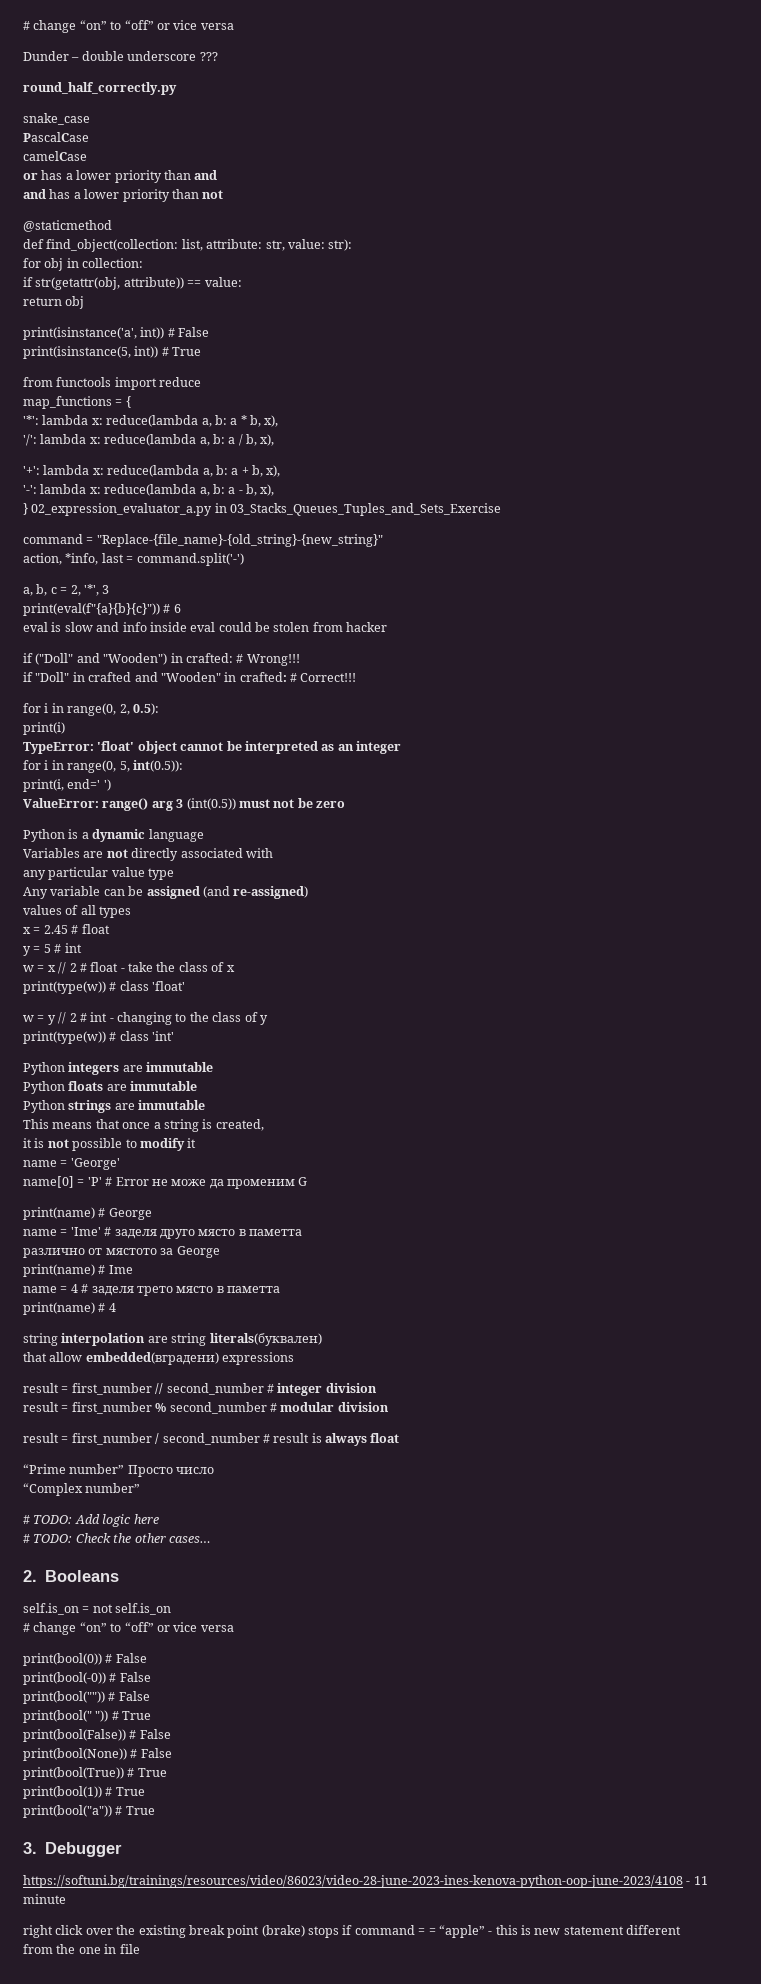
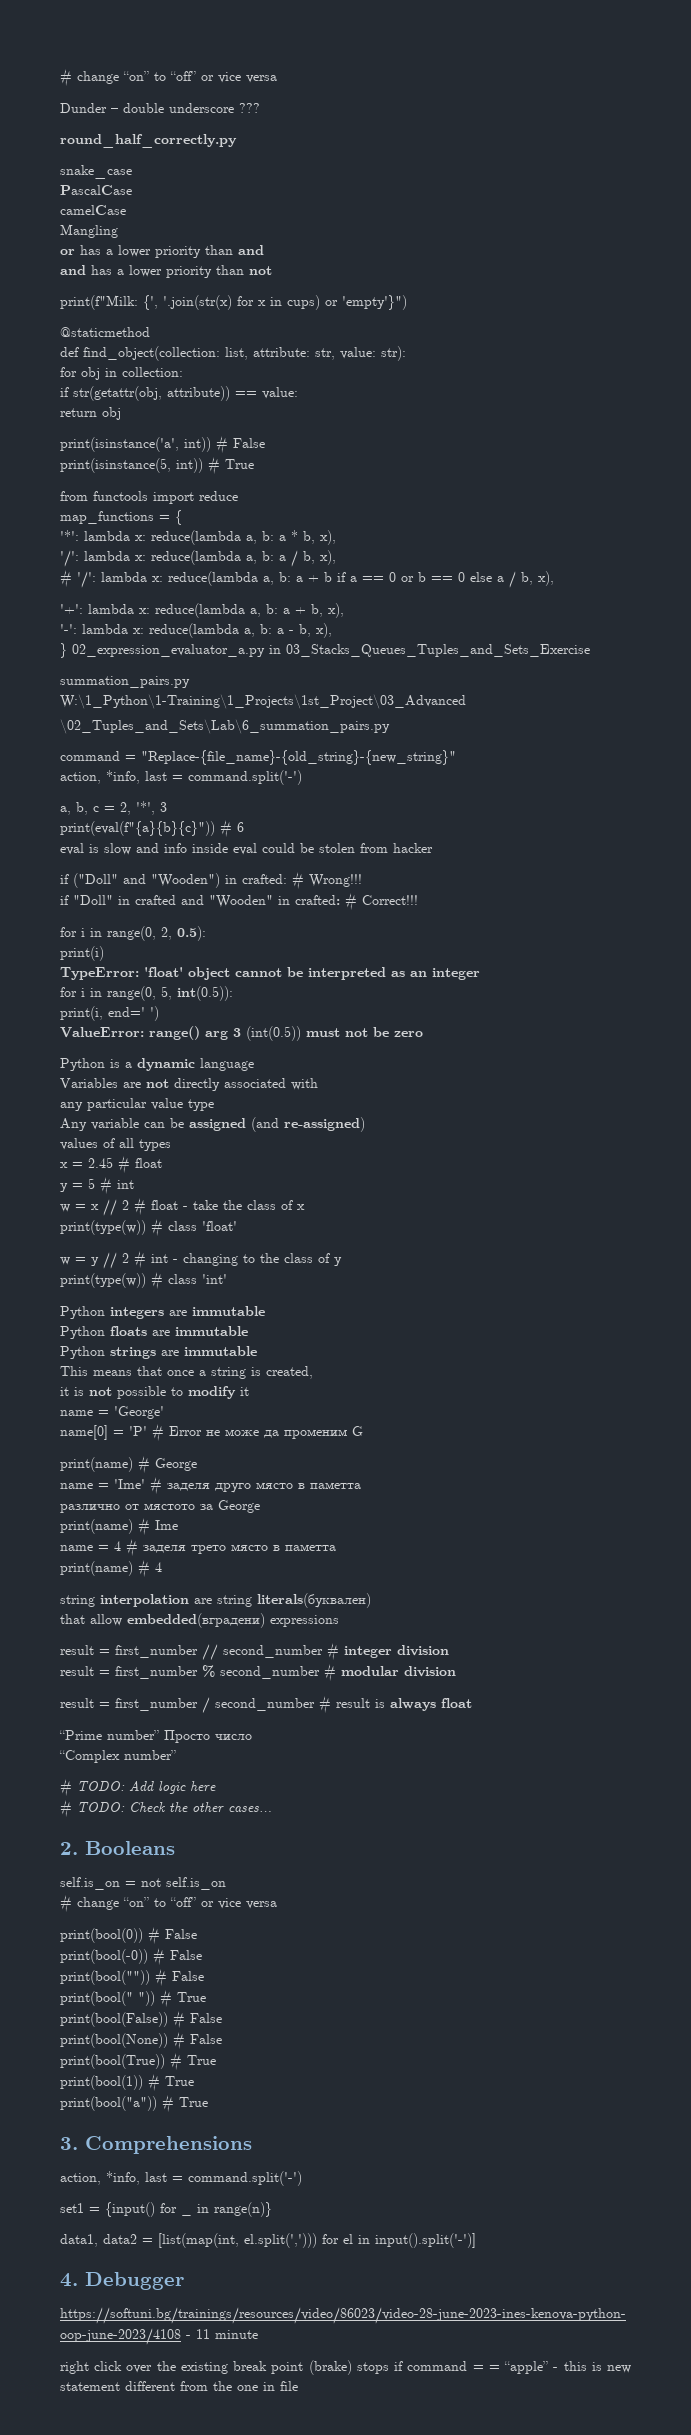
(87, 156) none -> [60,224,118,238] // Mangling
(224, 194) none -> [60,295,407,310] // print(f"Milk: {', '.join(str(x) for x in cups) or 'empty'}")
(275, 440) none -> [60,570,554,588] // # '/': lambda x: reduce(lambda a, b: a + b if a == 0 or b == 0 else a / b, x),
(502, 509) none -> [60,676,190,688] [60,694,466,709] [60,719,390,734] // summation_pairs.py // W:\1_Python\1-Training\1_Projects\1st_Project\03_Advanced // \02_Tuples_and_Sets\Lab\6_summation_pairs.py
(37, 1848) none -> [85,2136,252,2154] [60,2171,302,2186] [60,2202,177,2217] [181,2213,192,2216] [197,2202,272,2217] [60,2233,476,2248] [60,2273,78,2287] Comprehensions // action, *info, last = command.split('-') // set1 = {input() for _ in range(n)} // data1, data2 = [list(map(int, el.split(','))) for el in input().split('-')] // 4.

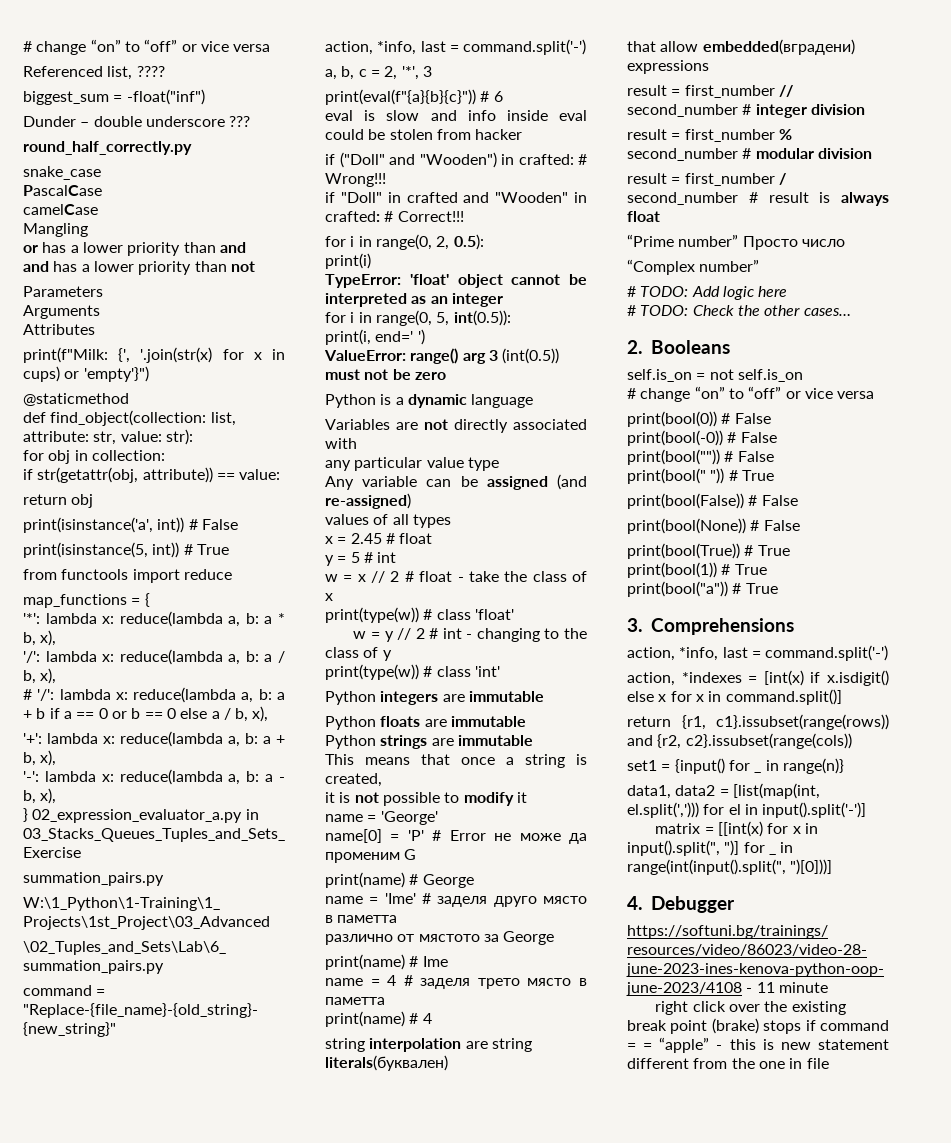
[60,69,277,87] # change “on” to “off” or vice versa -> [23,39,271,55] [23,66,165,80] [23,89,205,105] # change “on” to “off” or vice versa // Referenced list, ???? // biggest_sum = -float("inf")
(272, 270) none -> [23,286,103,297] [23,305,100,319] [23,324,95,335] // Parameters // Arguments // Attributes
(302, 2178) none -> [627,670,889,686] [627,689,842,705] [627,714,889,730] [627,733,852,749] // action, *indexes = [int(x) if x.isdigit() else x for x in command.split()] // return {r1, c1}.issubset(range(rows)) and {r2, c2}.issubset(range(cols))
(476, 2240) none -> [655,821,819,837] [627,840,765,856] [768,853,776,855] [780,842,794,853] [627,859,833,875] // matrix = [[int(x) for x in input().split(", ")] for _ in range(int(input().split(", ")[0]))]

